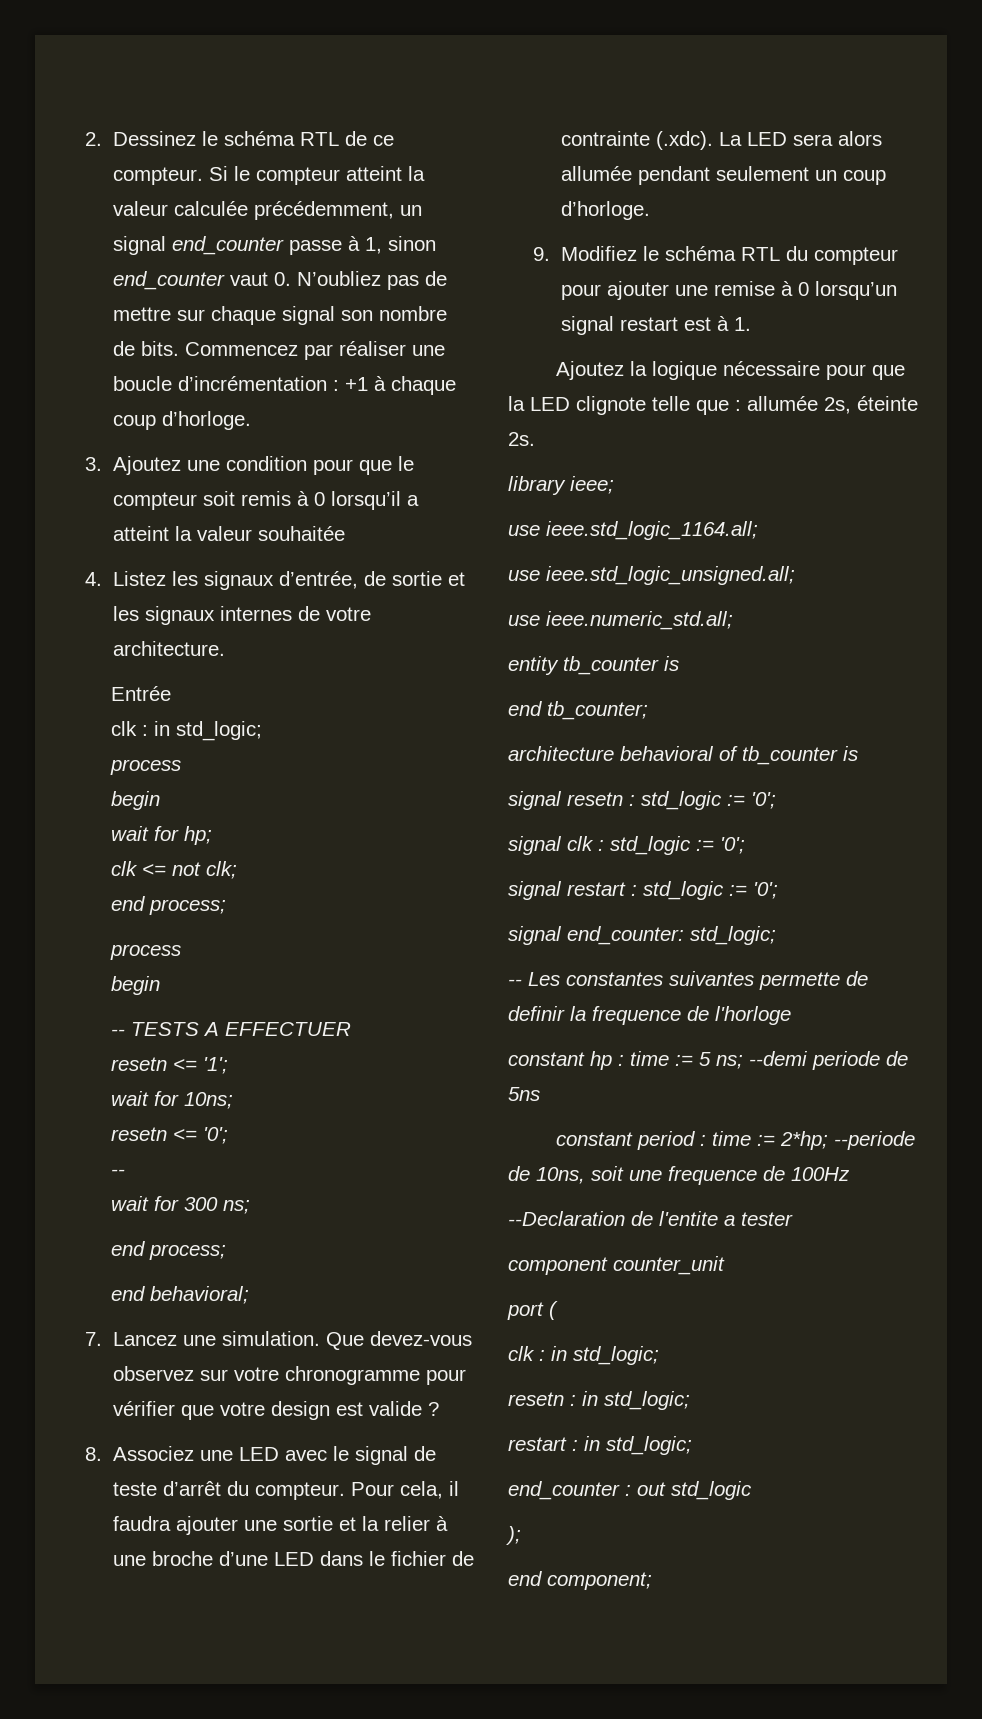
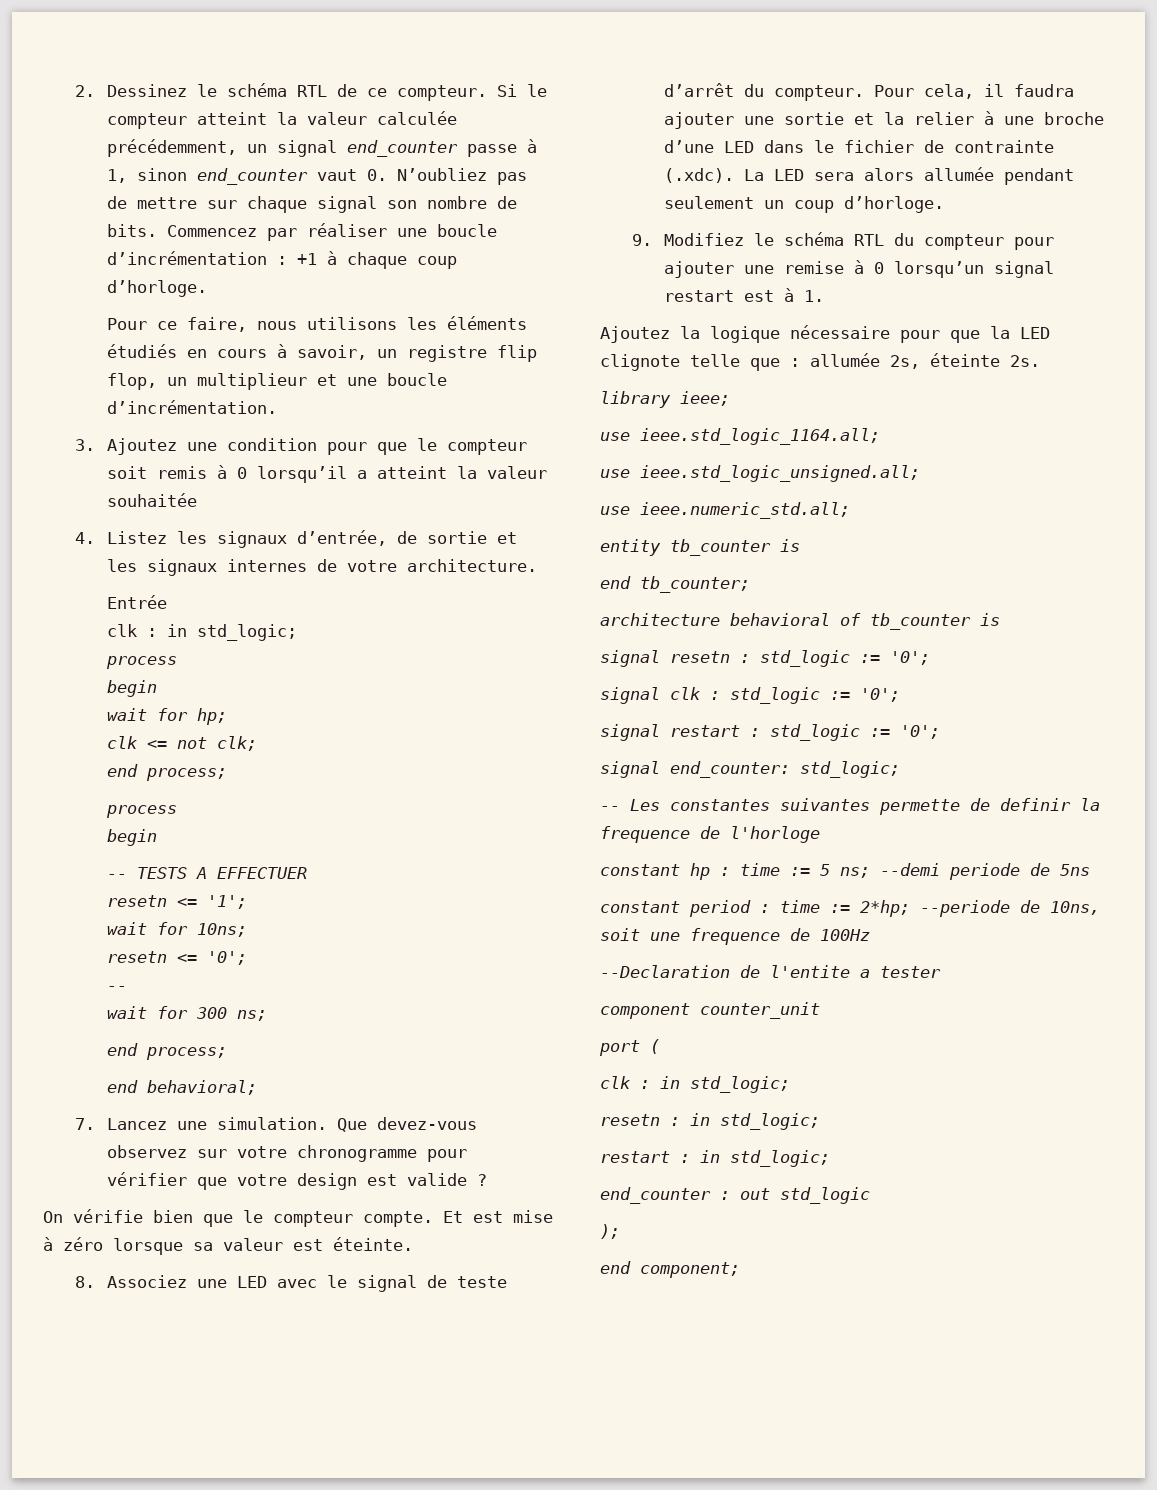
(251, 420) none -> [107,316,528,332] [107,344,538,362] [107,373,448,390] [107,400,278,414] // Pour ce faire, nous utilisons les éléments étudiés en cours à savoir, un registre flip flop, un multiplieur et une boucle d’incrémentation.
(439, 1409) none -> [43,1209,553,1227] [43,1237,413,1255] // On vérifie bien que le compteur compte. Et est mise à zéro lorsque sa valeur est éteinte.

